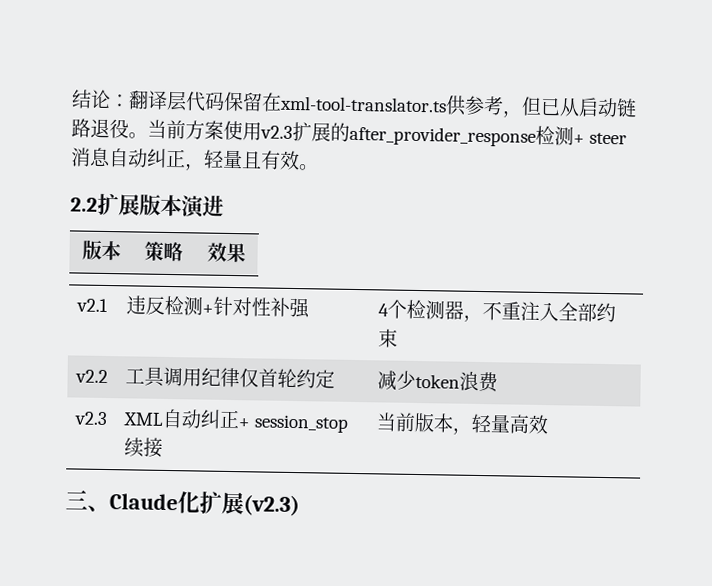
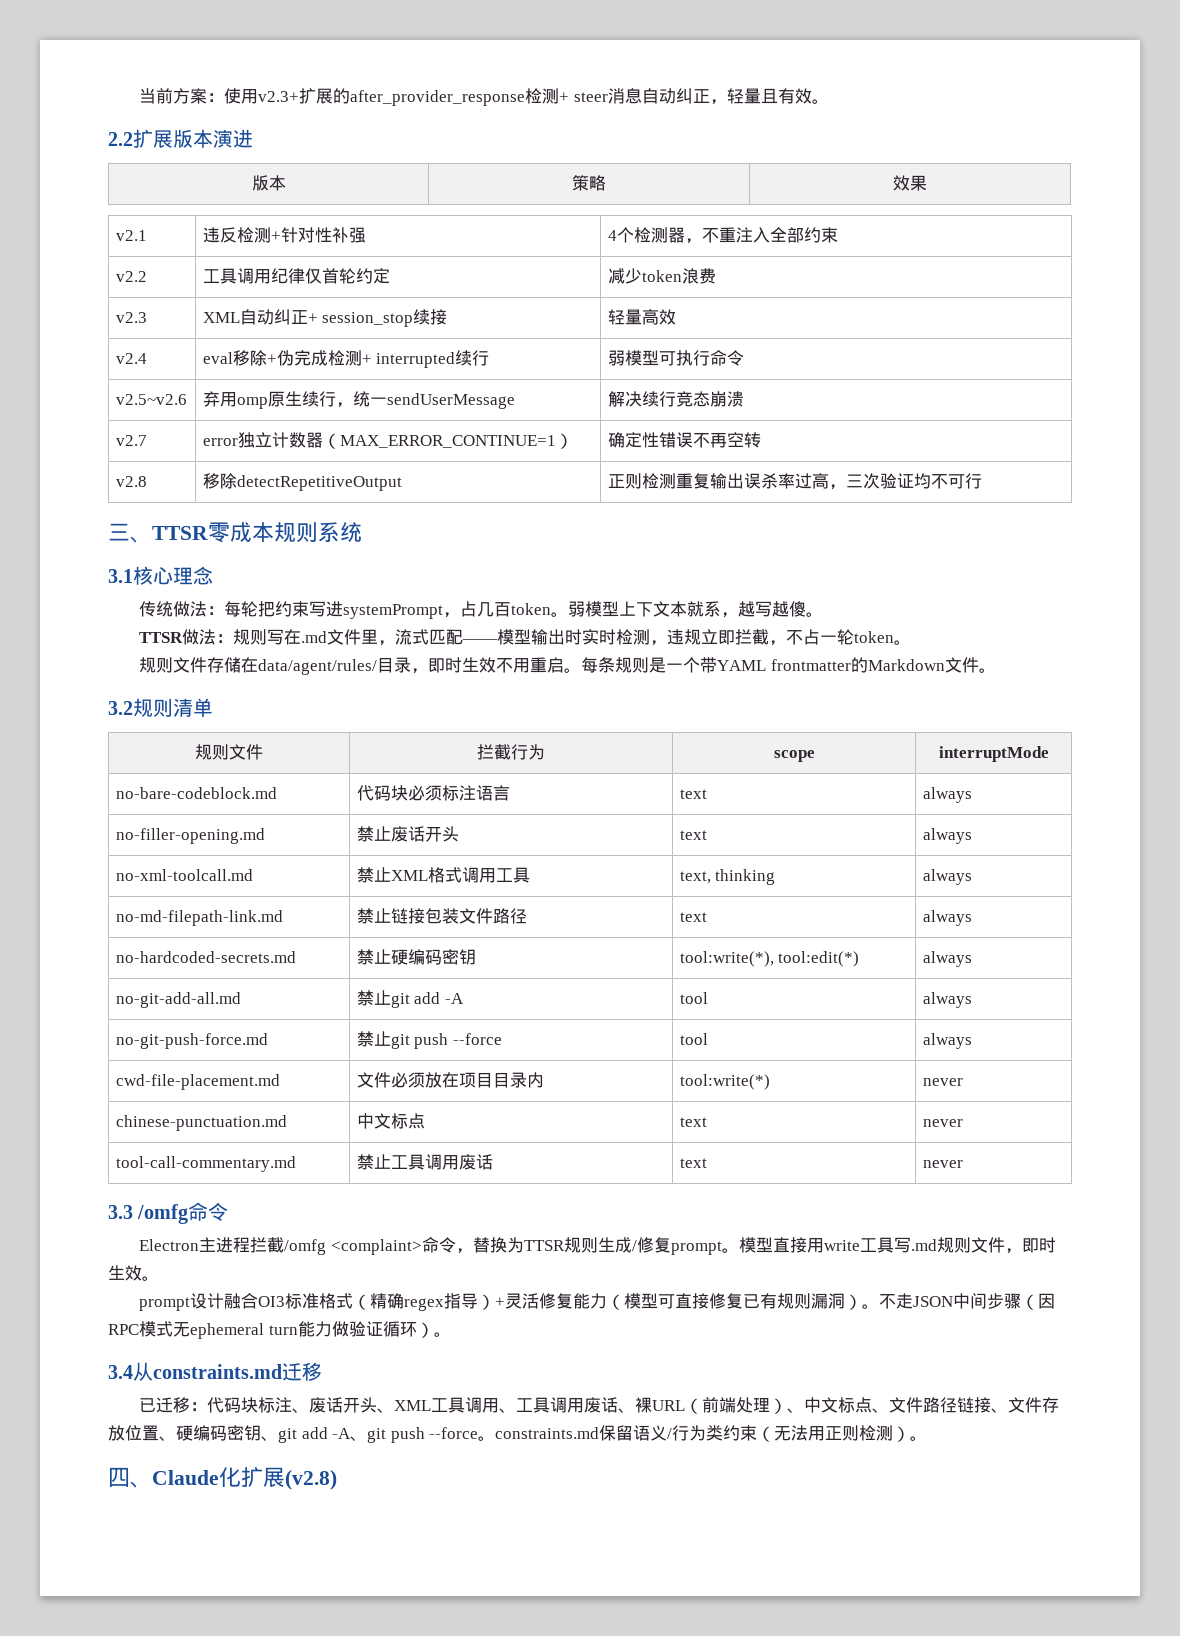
[71,89,637,118] [71,118,293,141] 结论：翻译层代码保留在xml-tool-translator.ts供参考，但已从启动链路退役。当前方案使用v2.3 -> [139,88,300,104] 当前方案：使用v2.3+
[375,412,472,435] 当前版本， -> (448, 317) none
[65,489,88,510] // 三 -> [115,353,147,364] [202,350,490,368] [607,350,744,366] [115,394,187,405] [202,391,515,409] [607,391,744,407] [115,435,147,446] [202,432,573,449] [607,432,761,448] [115,476,147,487] [202,473,402,491] [607,473,982,490] [108,522,362,543] [108,566,213,585] [139,601,824,619] [139,629,912,646] [139,657,996,675] [108,698,213,717] [195,744,263,760] [477,744,545,760] [773,750,815,762] [938,746,1049,762] [115,787,277,799] [356,785,510,801] [679,789,707,799] [922,787,972,803] [115,828,265,844] [356,826,459,842] [679,830,707,840] [922,828,972,844] [115,869,253,881] [356,867,530,883] [679,869,776,885] [922,869,972,885] [115,910,283,926] [356,908,527,924] [679,912,707,922] [922,910,972,926] [115,951,296,963] [356,949,476,965] [679,951,860,967] [922,951,972,967] [115,992,241,1008] [356,990,465,1008] [679,992,708,1004] [922,992,972,1008] [115,1033,268,1049] [356,1031,503,1049] [679,1033,708,1045] [922,1033,972,1049] [115,1074,280,1090] [356,1072,544,1088] [679,1074,770,1090] [922,1078,963,1086] [115,1115,287,1131] [356,1113,425,1129] [679,1117,707,1127] [922,1119,963,1127] [115,1156,296,1172] [356,1154,493,1170] [679,1158,707,1168] [922,1160,963,1168] [108,1202,229,1224] [139,1237,1056,1255] [108,1265,159,1281] [139,1293,1056,1311] [108,1321,451,1339] [108,1362,322,1381] [139,1397,1060,1414] [108,1425,928,1443] [108,1467,130,1487] // v2.4 | eval移除+伪完成检测+ interrupted续行 | 弱模型可执行命令 // v2.5~v2.6 | 弃用omp原生续行，统一sendUserMessage | 解决续行竞态崩溃 // v2.7 | error独立计数器（MAX_ERROR_CONTINUE=1） | 确定性错误不再空转 // v2.8 | 移除detectRepetitiveOutput | 正则检测重复输出误杀率过高，三次验证均不可行 // 三、TTSR零成本规则系统 // 3.1核心理念 // 传统做法：每轮把约束写进systemPrompt，占几百token。弱模型上下文本就系，越写越傻。 // TTSR做法：规则写在.md文件里，流式匹配——模型输出时实时检测，违规立即拦截，不占一轮token。 // 规则文件存储在data/agent/rules/目录，即时生效不用重启。每条规则是一个带YAML frontmatter的Markdown文件。 // 3.2规则清单 // 规则文件 | 拦截行为 | scope | interruptMode // no-bare-codeblock.md | 代码块必须标注语言 | text | always // no-filler-opening.md | 禁止废话开头 | text | always // no-xml-toolcall.md | 禁止XML格式调用工具 | text, thinking | always // no-md-filepath-link.md | 禁止链接包装文件路径 | text | always // no-hardcoded-secrets.md | 禁止硬编码密钥 | tool:write(*), tool:edit(*) | always // no-git-add-all.md | 禁止git add -A | tool | always // no-git-push-force.md | 禁止git push --force | tool | always // cwd-file-placement.md | 文件必须放在项目目录内 | tool:write(*) | never // chinese-punctuation.md | 中文标点 | text | never // tool-call-commentary.md | 禁止工具调用废话 | text | never // 3.3 /omfg命令 // Electron主进程拦截/omfg <complaint>命令，替换为TTSR规则生成/修复prompt。模型直接用write工具写.md规则文件，即时生效。 // prompt设计融合OI3标准格式（精确regex指导）+灵活修复能力（模型可直接修复已有规则漏洞）。不走JSON中间步骤（因RPC模式无ephemeral turn能力做验证循环）。 // 3.4从constraints.md迁移 // 已迁移：代码块标注、废话开头、XML工具调用、工具调用废话、裸URL（前端处理）、中文标点、文件路径链接、文件存放位置、硬编码密钥、git add -A、git push --force。constraints.md保留语义/行为类约束（无法用正则检测）。 // 四
[243,494,300,517] (v2.3) -> [285,1470,337,1490] (v2.8)

